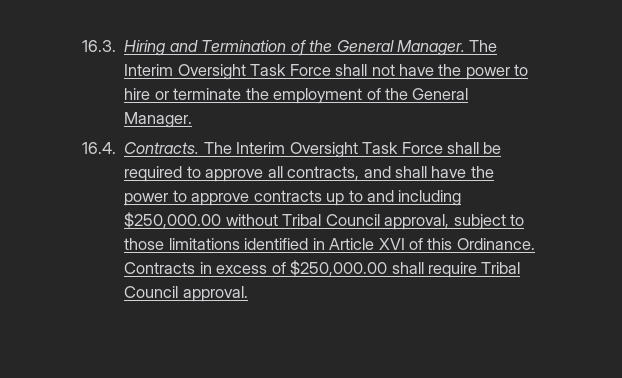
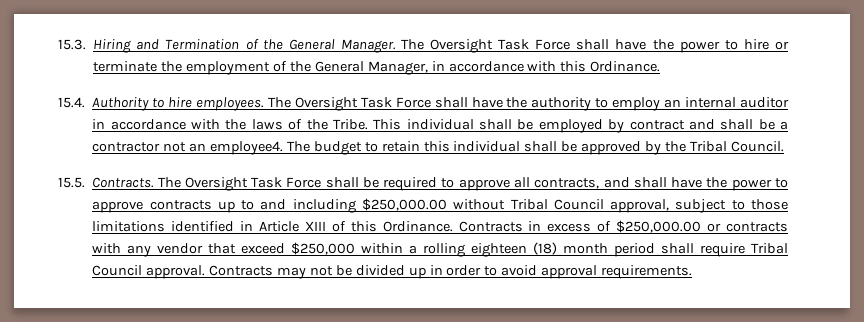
[82,40,116,52] 16.3. -> [58,39,86,50] 15.3.
[124,64,395,80] Interim Oversight Task Force shall not -> [430,39,610,53] Oversight Task Force shall
[124,112,193,128] [82,142,116,154] Manager. // 16.4. -> [367,61,661,75] [58,97,789,111] [92,119,788,133] [92,141,784,155] [58,177,85,188] Manager, in accordance with this Ordinance. // 15.4. Authority to hire employees. The Oversight Task Force shall have the authority to employ an internal auditor in accordance with the laws of the Tribe. This individual shall be employed by contract and shall be a contractor not an employee4. The budget to retain this individual shall be approved by the Tribal Council. // 15.5.
[236,142,286,154] Interim -> (181, 182) none
[378,238,405,250] XVI -> [304,221,326,231] XIII
(388, 268) none -> [707,222,789,232] [92,242,656,257] or contracts with any vendor that exceed $250,000 within a rolling eighteen (18) month period
(248, 294) none -> [209,265,693,279] Contracts may not be divided up in order to avoid approval requirements.

